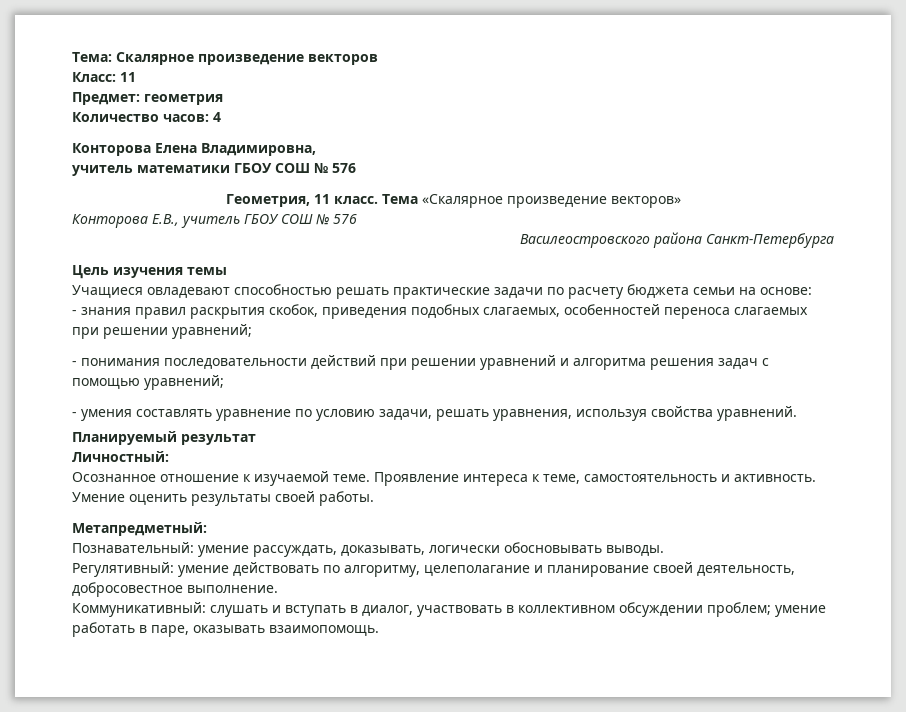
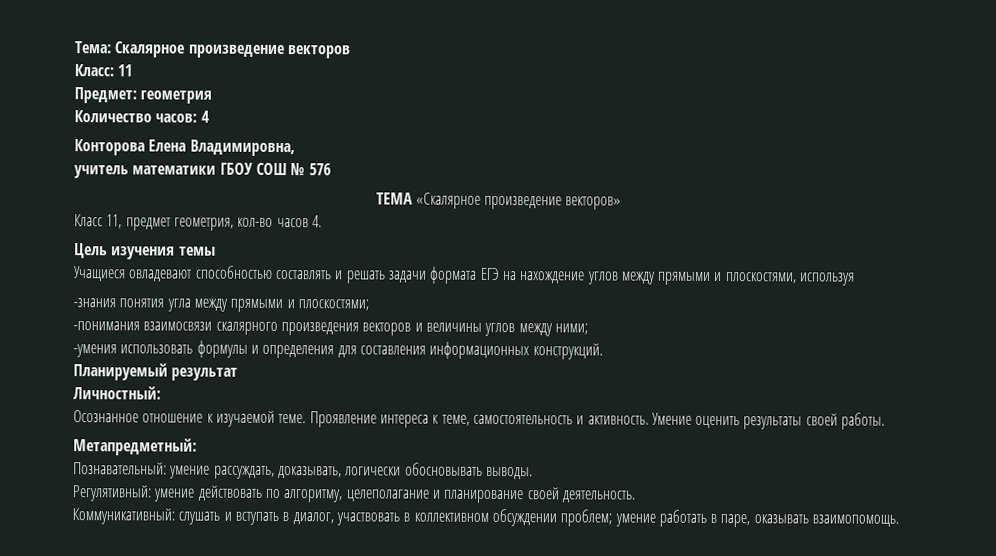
[225,194,418,207] Геометрия, 11 класс. Тема -> [375,192,413,205] ТЕМА
[72,214,357,228] [520,232,834,248] Конторова Е.В., учитель ГБОУ СОШ № 576 // Василеостровского района Санкт-Петербурга -> [74,214,322,231] Класс 11, предмет геометрия, кол-во часов 4.
[336,284,812,299] [72,304,808,319] [72,324,252,339] [72,355,769,370] [72,375,224,390] [72,406,797,421] решать практические задачи по расчету бюджета семьи на основе: // - знания правил раскрытия скобок, приведения подобных слагаемых, особенностей переноса слагаемых при решении уравнений; // - понимания последовательности действий при решении уравнений и алгоритма решения задач с помощью уравнений; // - умения составлять уравнение по условию задачи, решать уравнения, используя свойства уравнений. -> [274,266,856,286] [73,298,369,313] [73,321,588,337] [73,340,603,360] составлять и решать задачи формата ЕГЭ на нахождение углов между прямыми и плоскостями, используя // -знания понятия угла между прямыми и плоскостями; // -понимания взаимосвязи скалярного произведения векторов и величины углов между ними; // -умения использовать формулы и определения для составления информационных конструкций.
[697,565,795,576] [72,582,278,597] деятельность, добросовестное выполнение. -> [561,490,636,503] деятельность.

